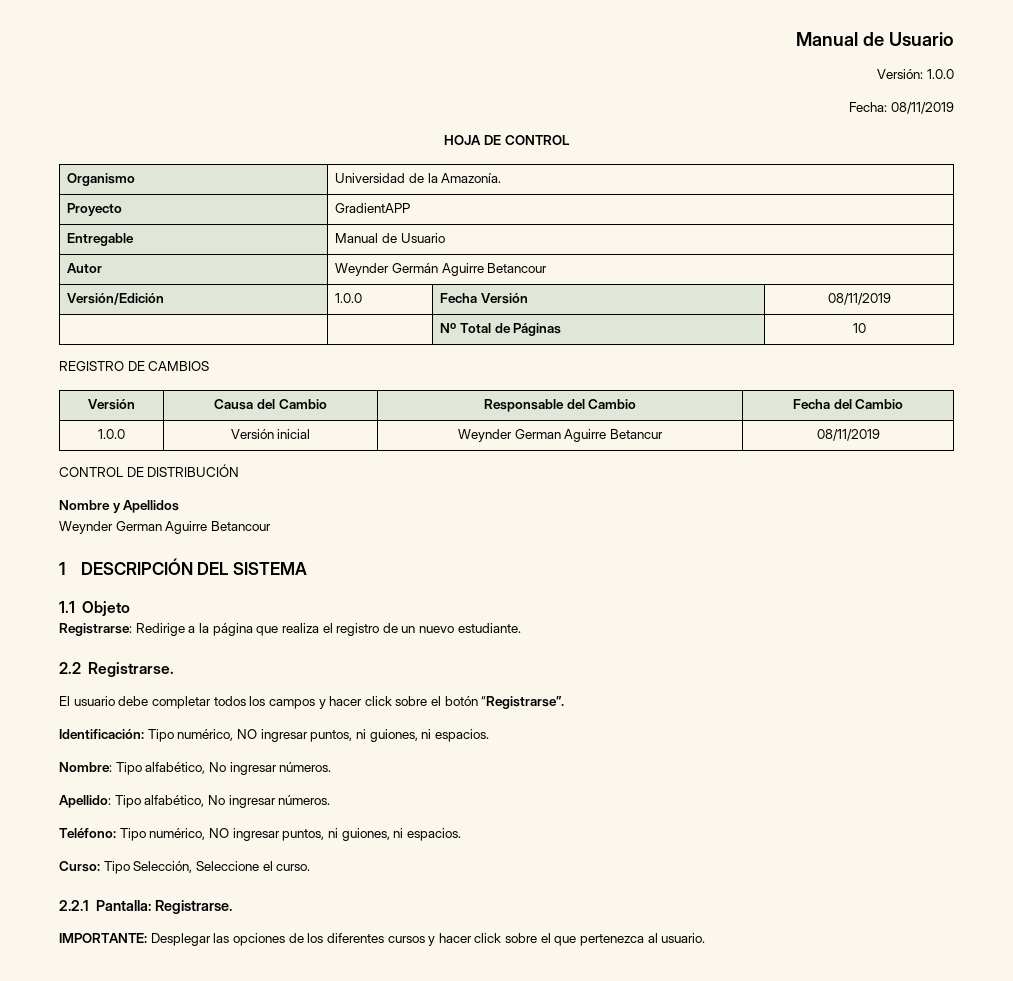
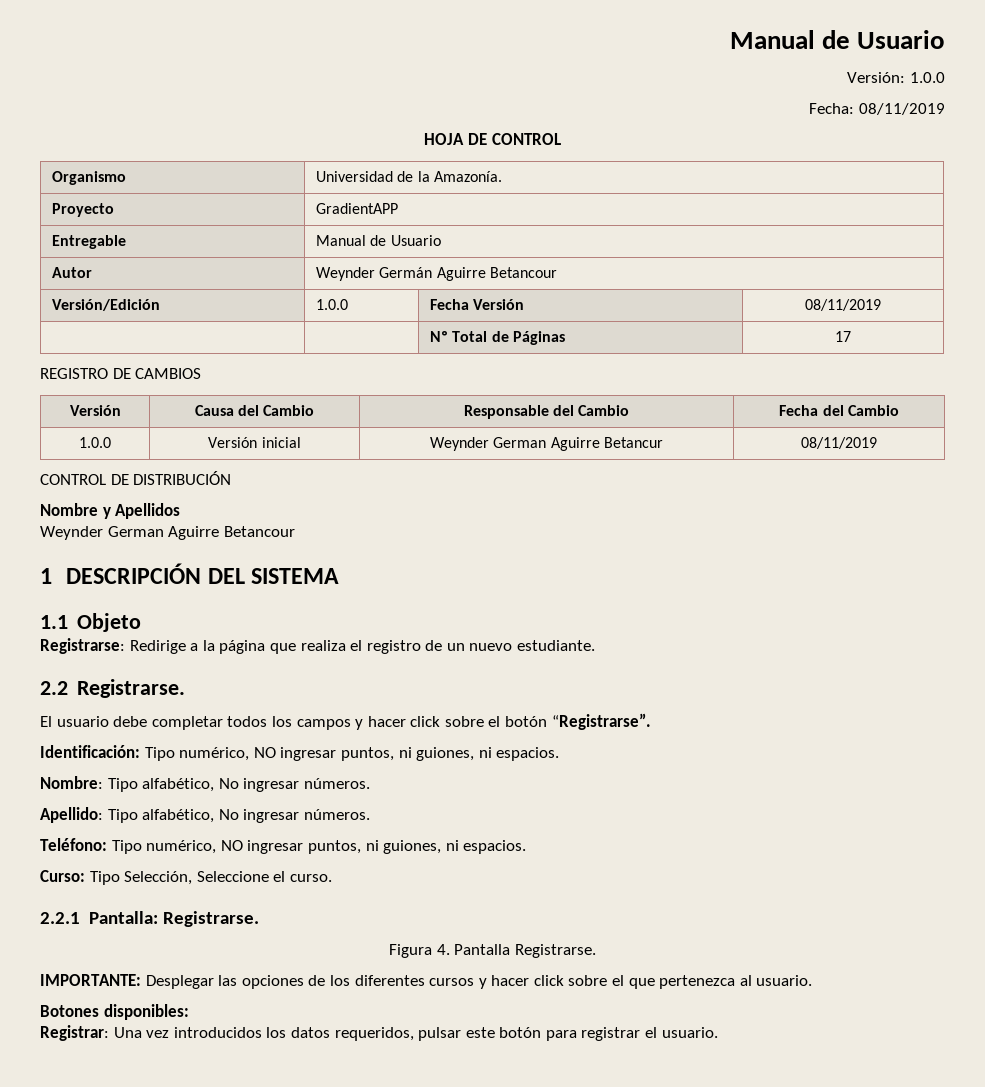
[852,323,866,333] 10 -> [835,331,851,342] 17
(232, 907) none -> [389,944,596,958] // Figura 4. Pantalla Registrarse.
(706, 938) none -> [40,1004,189,1020] [40,1025,718,1041] // Botones disponibles: // Registrar: Una vez introducidos los datos requeridos, pulsar este botón para registrar el usuario.

